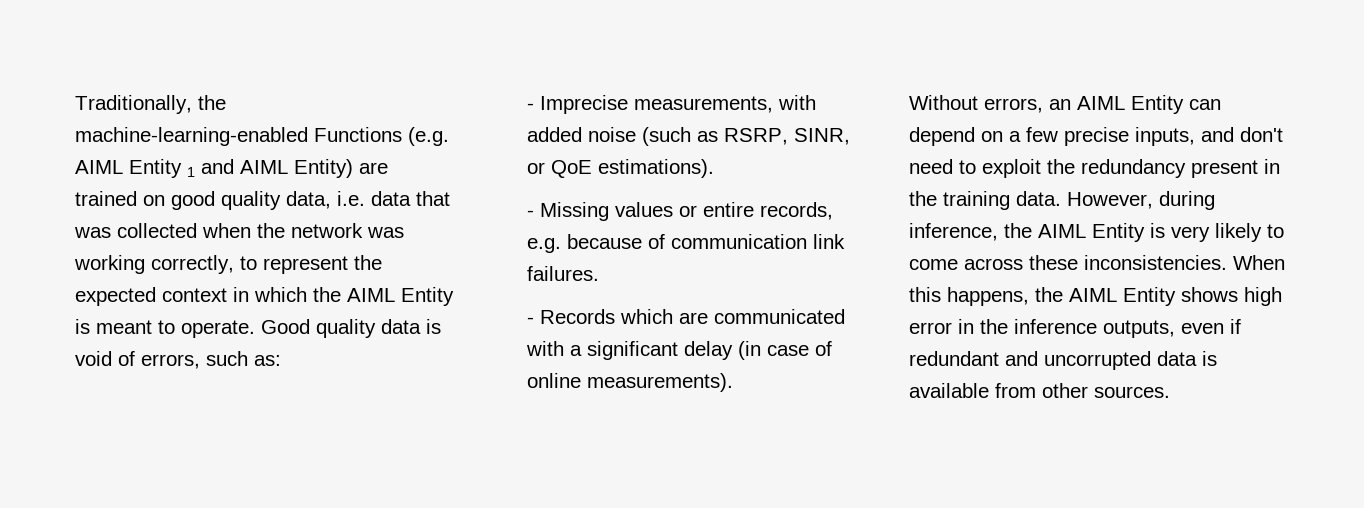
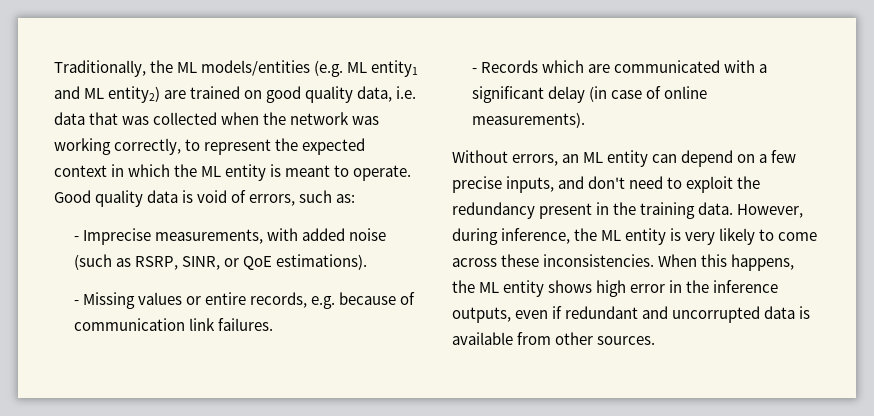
[75,127,449,146] [75,159,353,178] machine-learning-enabled Functions (e.g. AIML Entity 1 and AIML Entity) -> [177,60,419,77] [54,86,161,103] ML models/entities (e.g. ML entity1 and ML entity2)
[347,287,454,306] AIML Entity -> [201,164,267,181] ML entity
[1077,95,1184,114] AIML Entity -> [583,150,649,167] ML entity
[1038,223,1145,242] AIML Entity -> [601,228,667,245] ML entity
[1069,287,1176,306] AIML Entity -> [479,280,545,297] ML entity

